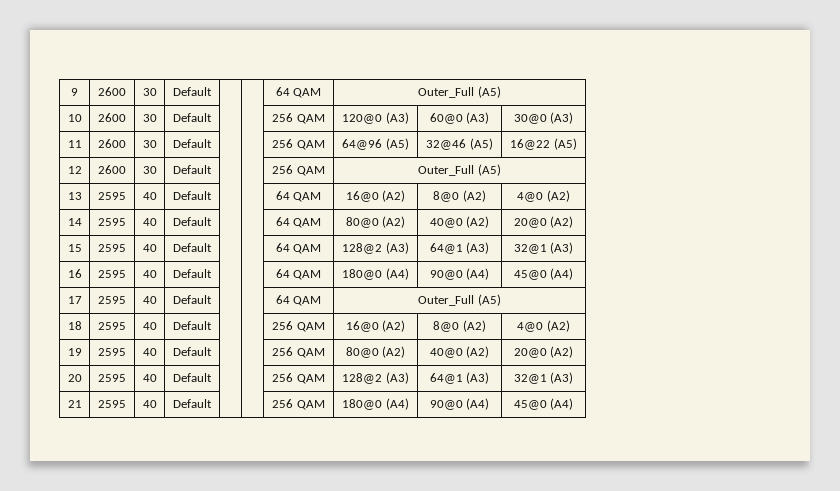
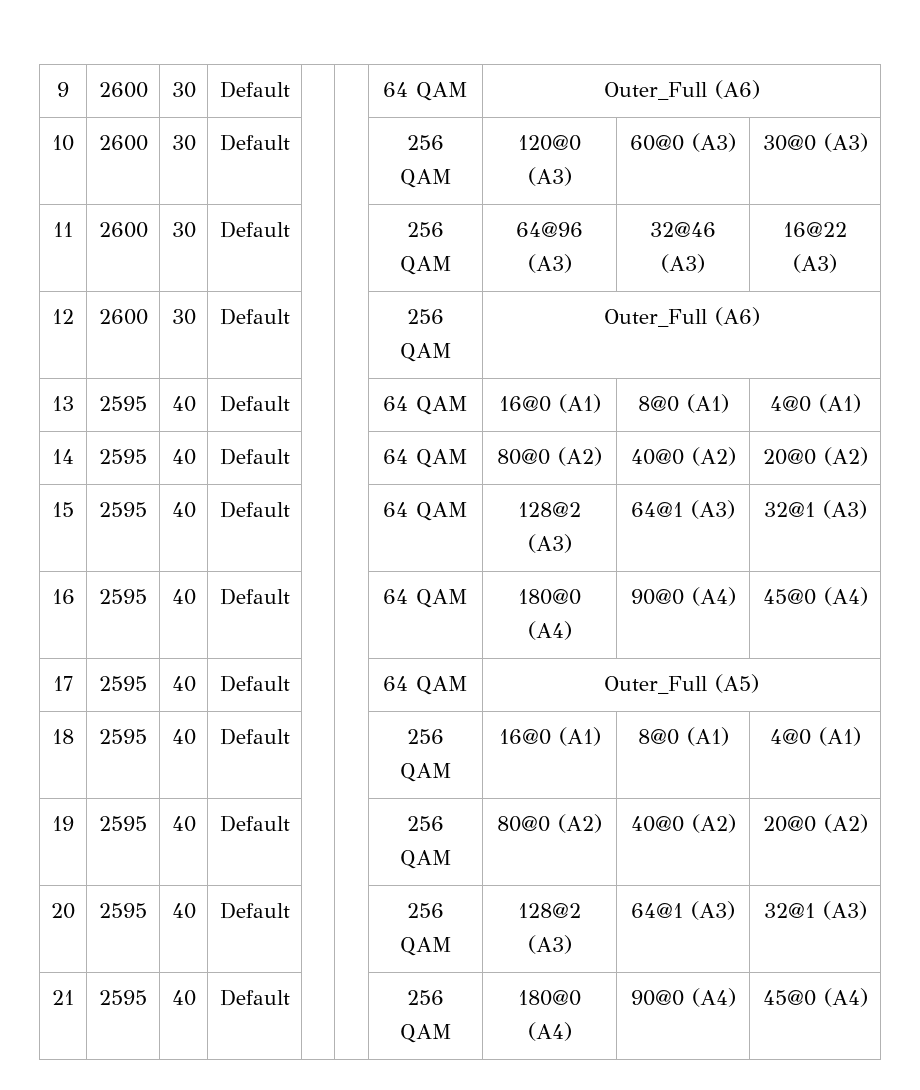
[477,86,501,98] (A5) -> [714,80,760,99] (A6)
[385,138,409,150] (A5) -> [527,254,572,273] (A3)
[469,138,493,150] (A5) -> [661,254,706,273] (A3)
[553,138,577,150] (A5) -> [793,254,838,273] (A3)
[477,164,501,176] (A5) -> [714,307,760,326] (A6)
[382,190,406,202] [433,190,486,202] [517,190,570,202] (A2) | 8@0 (A2) | 4@0 (A2) -> [558,394,601,413] [637,394,729,413] [769,394,861,413] (A1) | 8@0 (A1) | 4@0 (A1)
[382,320,406,332] [433,320,486,332] [517,320,570,332] (A2) | 8@0 (A2) | 4@0 (A2) -> [558,727,601,746] [637,727,729,746] [769,727,861,746] (A1) | 8@0 (A1) | 4@0 (A1)

